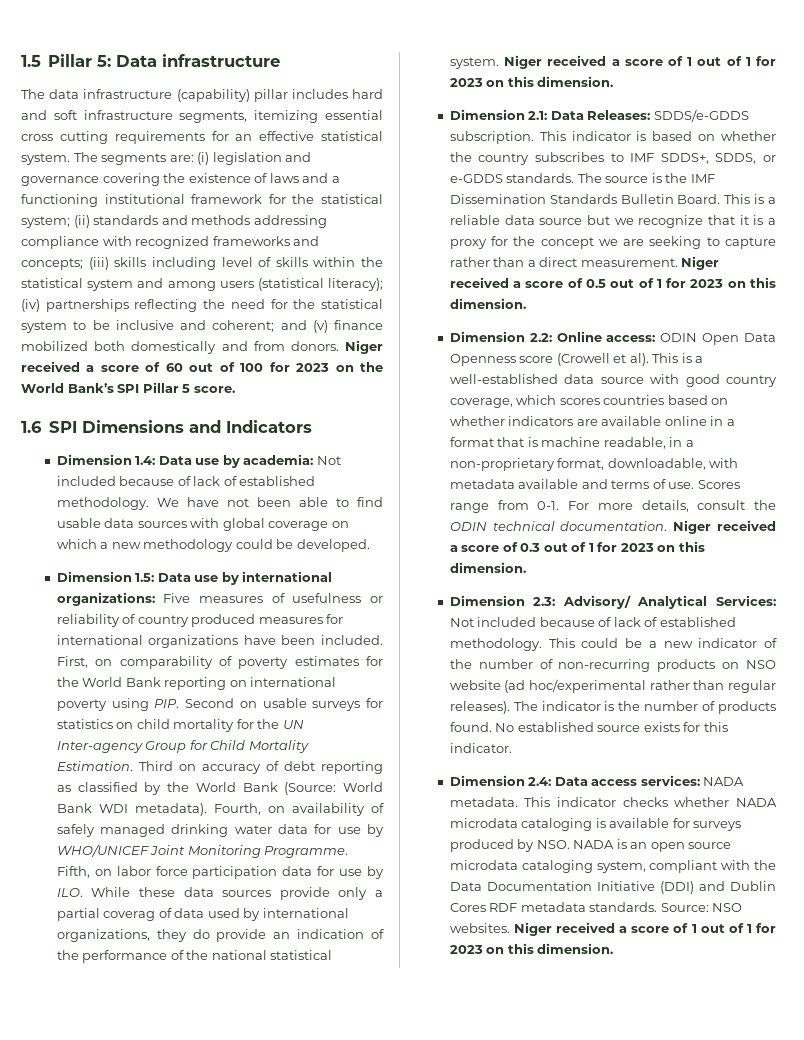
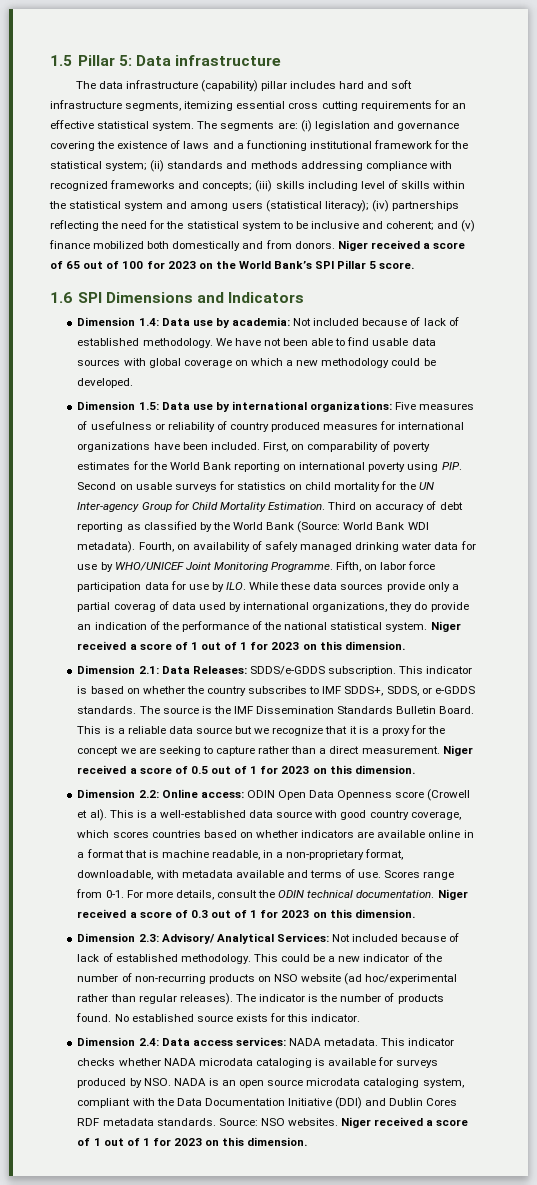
[165,363,183,372] 60 -> [66,261,81,269] 65

